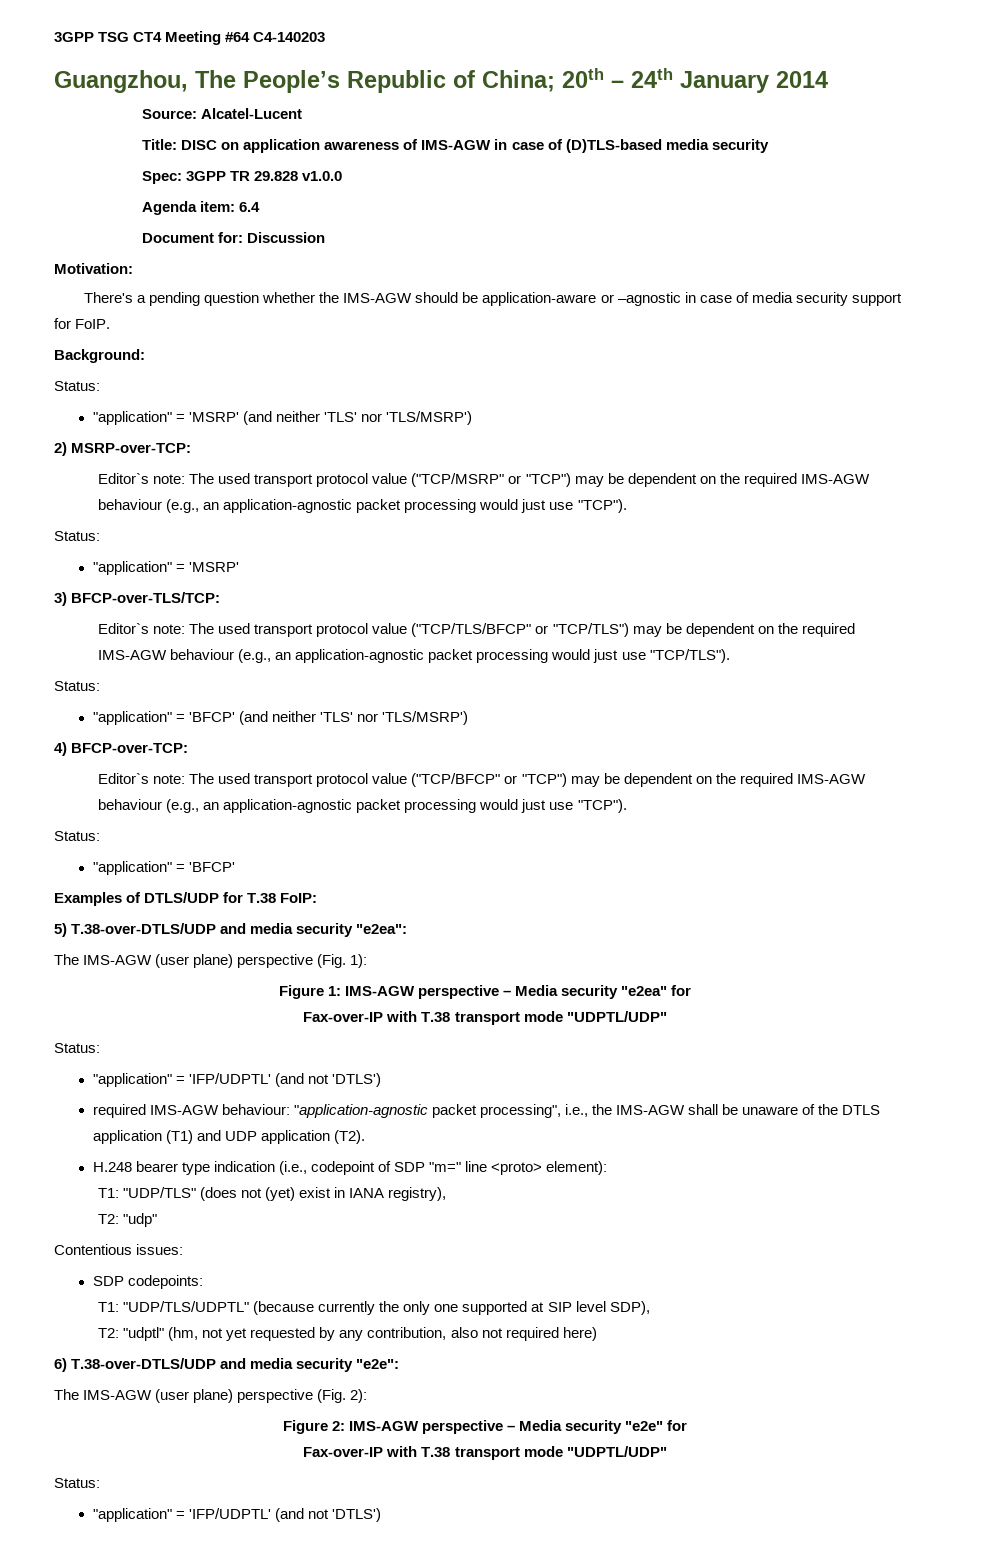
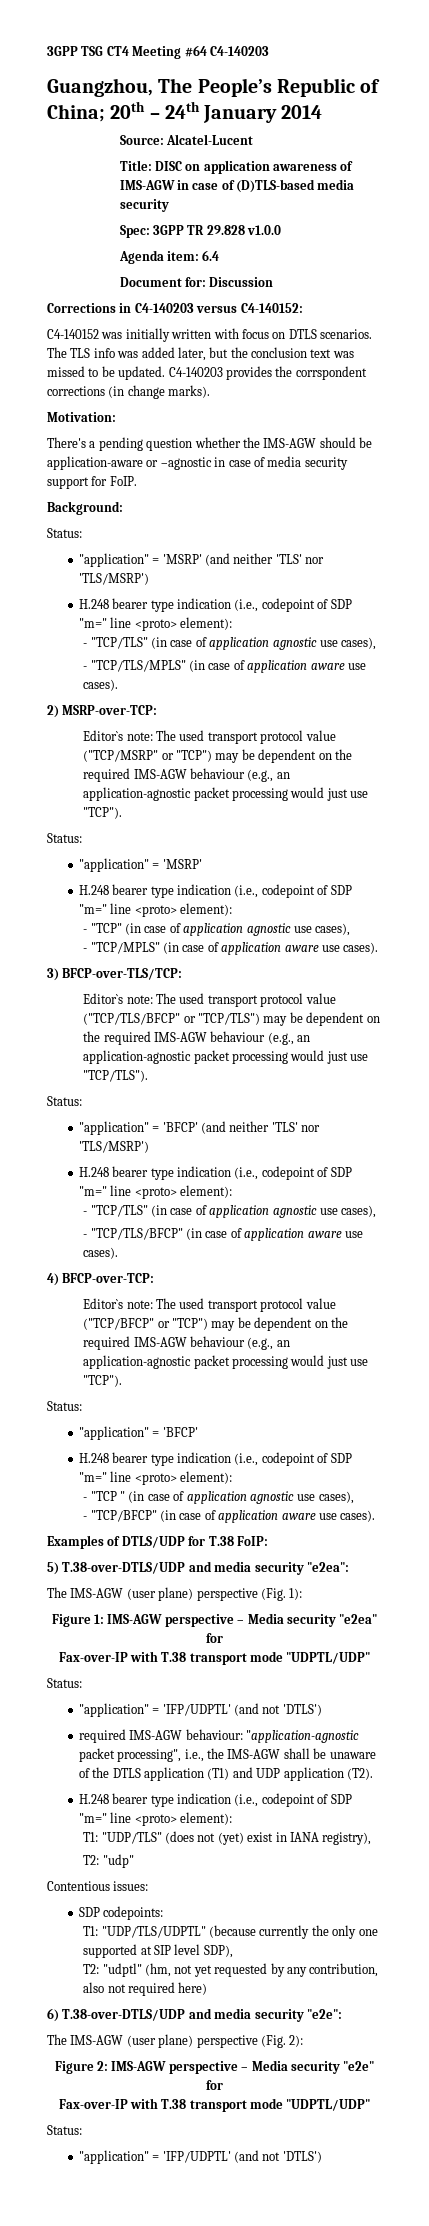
(326, 237) none -> [47,303,303,313] [47,328,372,342] [47,347,354,361] [47,366,367,380] [47,385,211,399] // Corrections in C4-140203 versus C4-140152: // C4-140152 was initially written with focus on DTLS scenarios. The TLS info was added later, but the conclusion text was missed to be updated. C4-140203 provides the corrspondent corrections (in change marks).
(472, 418) none -> [78,598,352,612] [78,617,233,631] [83,637,377,650] [83,660,366,673] [83,679,119,691] // H.248 bearer type indication (i.e., codepoint of SDP "m=" line <proto> element): // - "TCP/TLS" (in case of application agnostic use cases), // - "TCP/TLS/MPLS" (in case of application aware use cases).
(239, 567) none -> [78,884,352,898] [78,903,233,917] [83,923,351,936] [83,942,379,955] // H.248 bearer type indication (i.e., codepoint of SDP "m=" line <proto> element): // - "TCP" (in case of application agnostic use cases), // - "TCP/MPLS" (in case of application aware use cases).
(468, 718) none -> [78,1166,352,1180] [78,1185,233,1199] [83,1205,377,1218] [83,1228,363,1241] [83,1247,119,1259] // H.248 bearer type indication (i.e., codepoint of SDP "m=" line <proto> element): // - "TCP/TLS" (in case of application agnostic use cases), // - "TCP/TLS/BFCP" (in case of application aware use cases).
(235, 867) none -> [78,1452,352,1466] [78,1471,233,1485] [83,1491,354,1504] [83,1510,376,1523] // H.248 bearer type indication (i.e., codepoint of SDP "m=" line <proto> element): // - "TCP " (in case of application agnostic use cases), // - "TCP/BFCP" (in case of application aware use cases).

